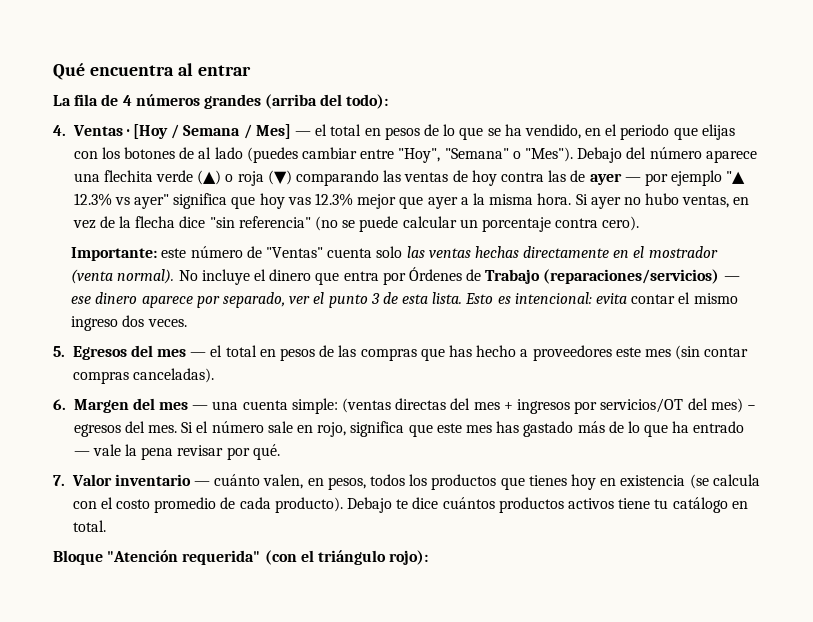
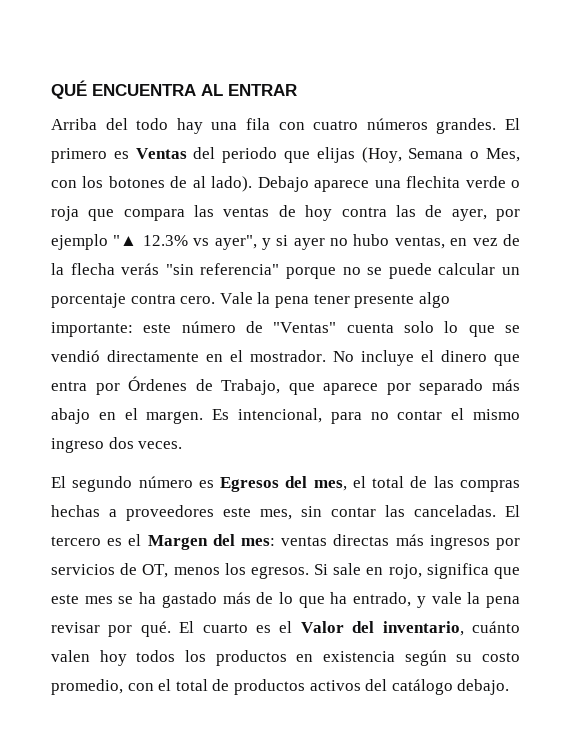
[53,63,251,80] [53,94,389,109] [53,124,735,140] Qué encuentra al entrar // La fila de 4 números grandes (arriba del todo): // 4. Ventas · [Hoy / Semana / Mes] — el total en pesos de lo que se ha vendido, en el periodo que elijas -> [51,80,297,99] [51,118,520,134] [51,147,520,163] QUÉ ENCUENTRA AL ENTRAR // Arriba del todo hay una fila con cuatro números grandes. El primero es Ventas del periodo que elijas (Hoy, Semana o Mes,
[214,147,702,163] lado (puedes cambiar entre "Hoy", "Semana" o "Mes"). Debajo del número -> [211,176,309,192] lado). Debajo
[197,170,222,185] (▲) -> (506, 182) none
[267,170,380,186] (▼) comparando -> [88,209,185,221] que compara
[589,173,641,185] ayer — -> [451,209,487,221] ayer,
[134,193,588,209] ayer" significa que hoy vas 12.3% mejor que ayer a la misma hora. Si -> [214,235,289,250] ayer", y si
[179,216,206,228] dice -> [121,263,160,275] verás
[315,216,339,231] (no -> [286,267,361,279] porque no
[602,216,640,231] [71,247,158,261] cero). // Importante: -> [180,292,450,308] [51,322,133,337] cero. Vale la pena tener presente algo importante:
[406,246,718,258] [71,269,175,284] las ventas hechas directamente en el mostrador (venta normal). -> [444,321,520,337] [51,350,326,362] lo que se vendió directamente en el mostrador.
[485,269,740,284] [71,292,627,308] Trabajo (reparaciones/servicios) — ese dinero aparece por separado, ver el punto 3 de esta lista. Esto es intencional: evita -> [221,379,520,395] [51,408,389,424] Trabajo, que aparece por separado más abajo en el margen. Es intencional, para no
[53,345,749,361] [72,368,214,384] [53,398,756,414] [73,421,264,437] 5. Egresos del mes — el total en pesos de las compras que has hecho a proveedores este mes (sin contar compras canceladas). // 6. Margen del mes — una cuenta simple: (ventas directas del mes + ingresos por servicios/OT del mes) − egresos del mes. Si el número -> [51,476,520,492] [51,505,520,521] [51,534,520,550] [51,563,329,579] El segundo número es Egresos del mes, el total de las compras hechas a proveedores este mes, sin contar las canceladas. El tercero es el Margen del mes: ventas directas más ingresos por servicios de OT, menos los egresos. Si
[496,421,520,433] has -> [118,592,157,604] se ha
[693,421,745,433] [73,451,90,456] entrado — -> [353,592,426,608] entrado, y
[53,474,760,490] [72,497,748,513] [72,520,106,532] [53,550,429,565] // 7. Valor inventario — cuánto valen, en pesos, todos los productos que tienes hoy en existencia (se calcula con el costo promedio de cada producto). Debajo te dice cuántos productos activos tiene tu catálogo en total. // Bloque "Atención requerida" (con el triángulo rojo): -> [179,621,520,636] [51,650,520,666] [51,679,510,695] El cuarto es el Valor del inventario, cuánto valen hoy todos los productos en existencia según su costo promedio, con el total de productos activos del catálogo debajo.

